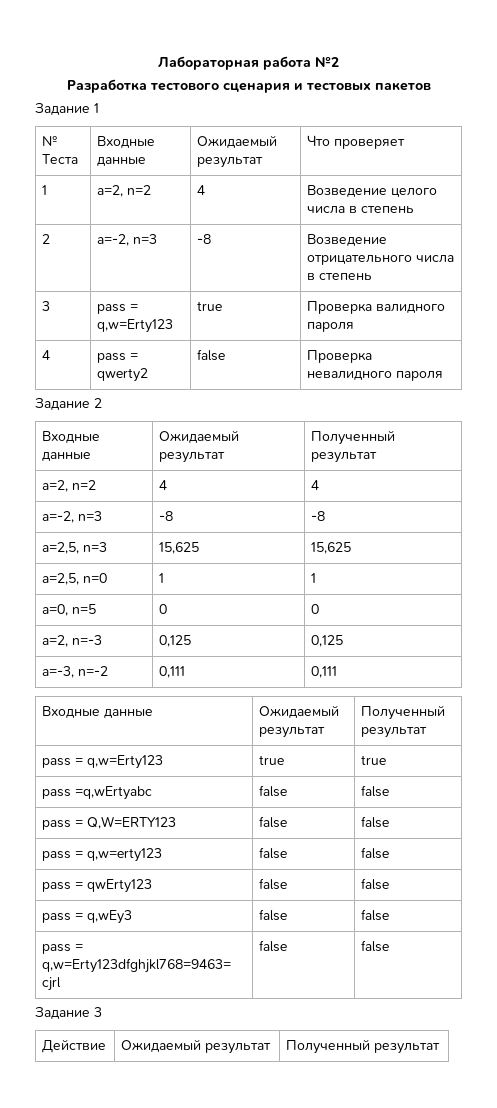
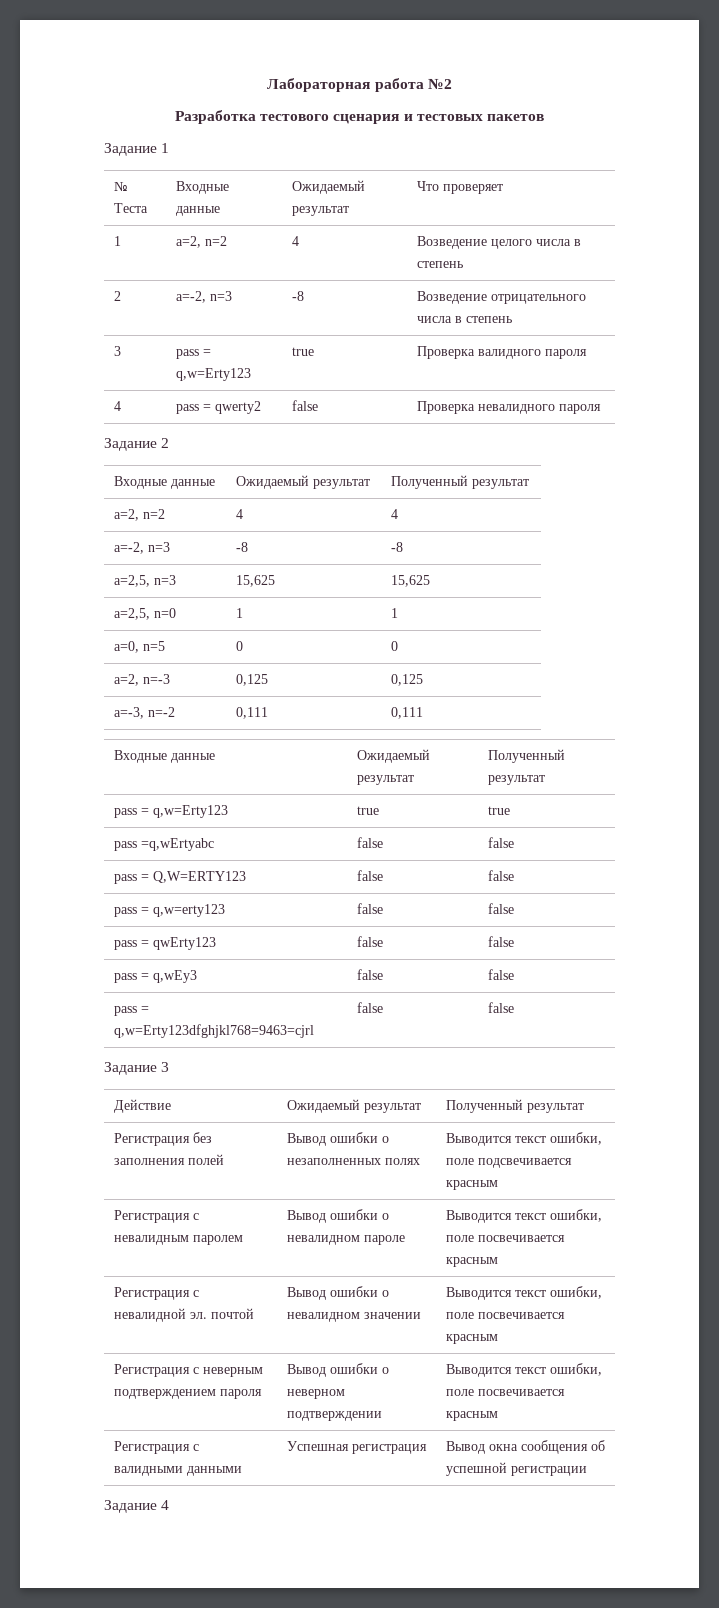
(441, 1048) none -> [113,1132,212,1146] [113,1154,224,1165] [286,1132,389,1146] [286,1158,420,1165] [445,1132,602,1146] [445,1158,572,1168] [445,1180,498,1190] [113,1210,199,1223] [113,1235,243,1245] [286,1209,389,1223] [286,1235,405,1245] [445,1209,602,1223] [445,1235,565,1242] [445,1257,498,1267] [113,1287,199,1300] [113,1308,254,1322] [286,1286,389,1300] [286,1312,421,1322] [445,1286,602,1300] [445,1312,565,1319] [445,1334,498,1344] [113,1364,263,1377] [113,1389,262,1399] [286,1363,389,1377] [286,1389,345,1399] [286,1411,382,1421] [445,1363,602,1377] [445,1389,565,1396] [445,1411,498,1421] [113,1441,199,1454] [113,1466,242,1476] [286,1441,427,1454] [445,1440,605,1454] [445,1462,587,1476] [104,1500,170,1513] // Регистрация без заполнения полей | Вывод ошибки о незаполненных полях | Выводится текст ошибки, поле подсвечивается красным // Регистрация с невалидным паролем | Вывод ошибки о невалидном пароле | Выводится текст ошибки, поле посвечивается красным // Регистрация с невалидной эл. почтой | Вывод ошибки о невалидном значении | Выводится текст ошибки, поле посвечивается красным // Регистрация с неверным подтверждением пароля | Вывод ошибки о неверном подтверждении | Выводится текст ошибки, поле посвечивается красным // Регистрация с валидными данными | Успешная регистрация | Вывод окна сообщения об успешной регистрации // Задание 4

